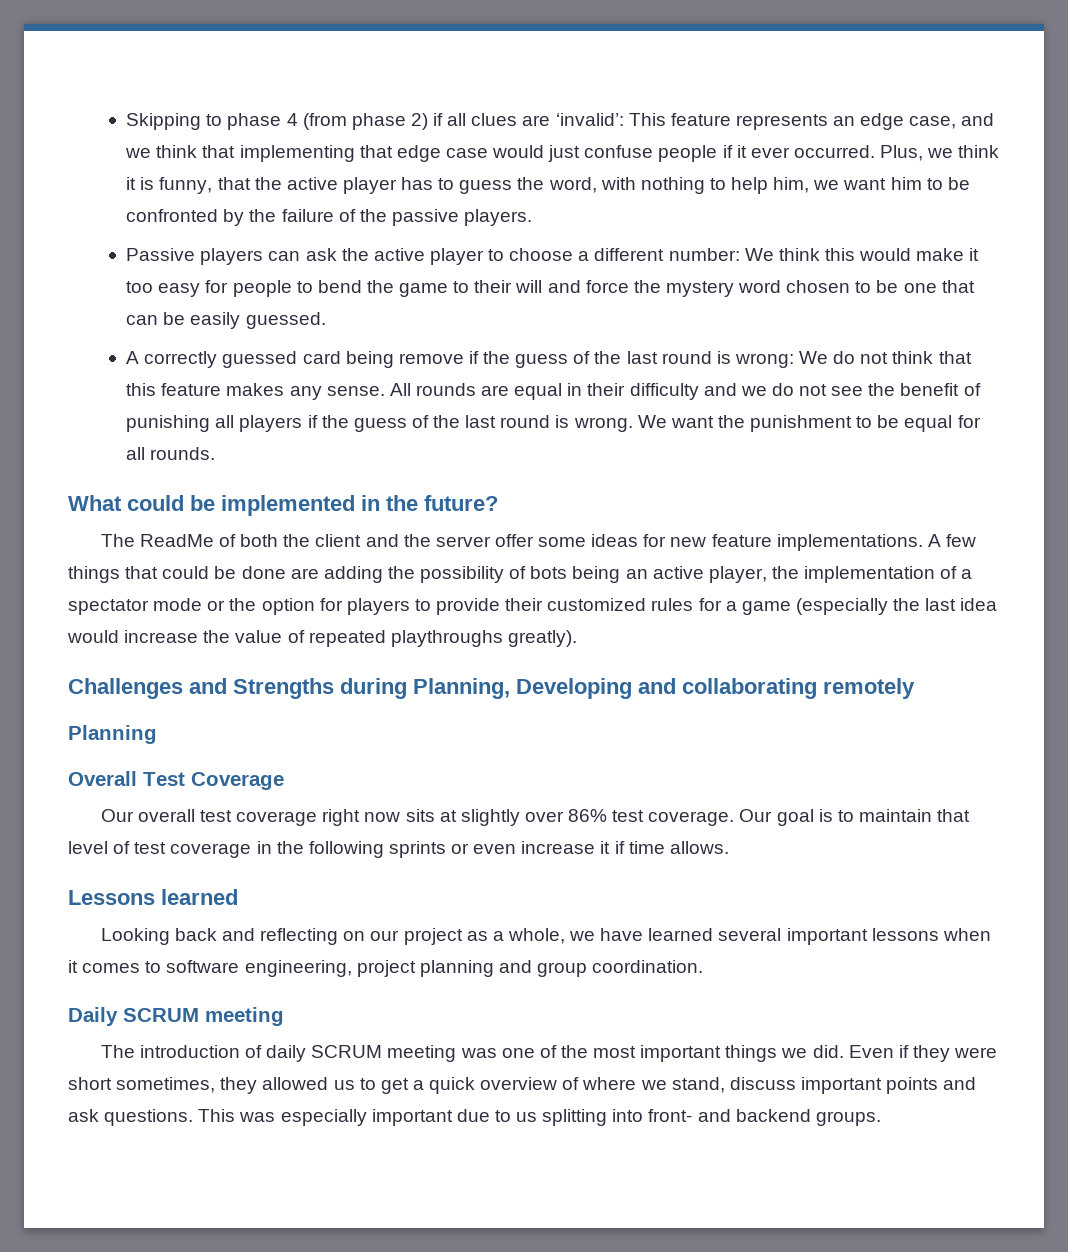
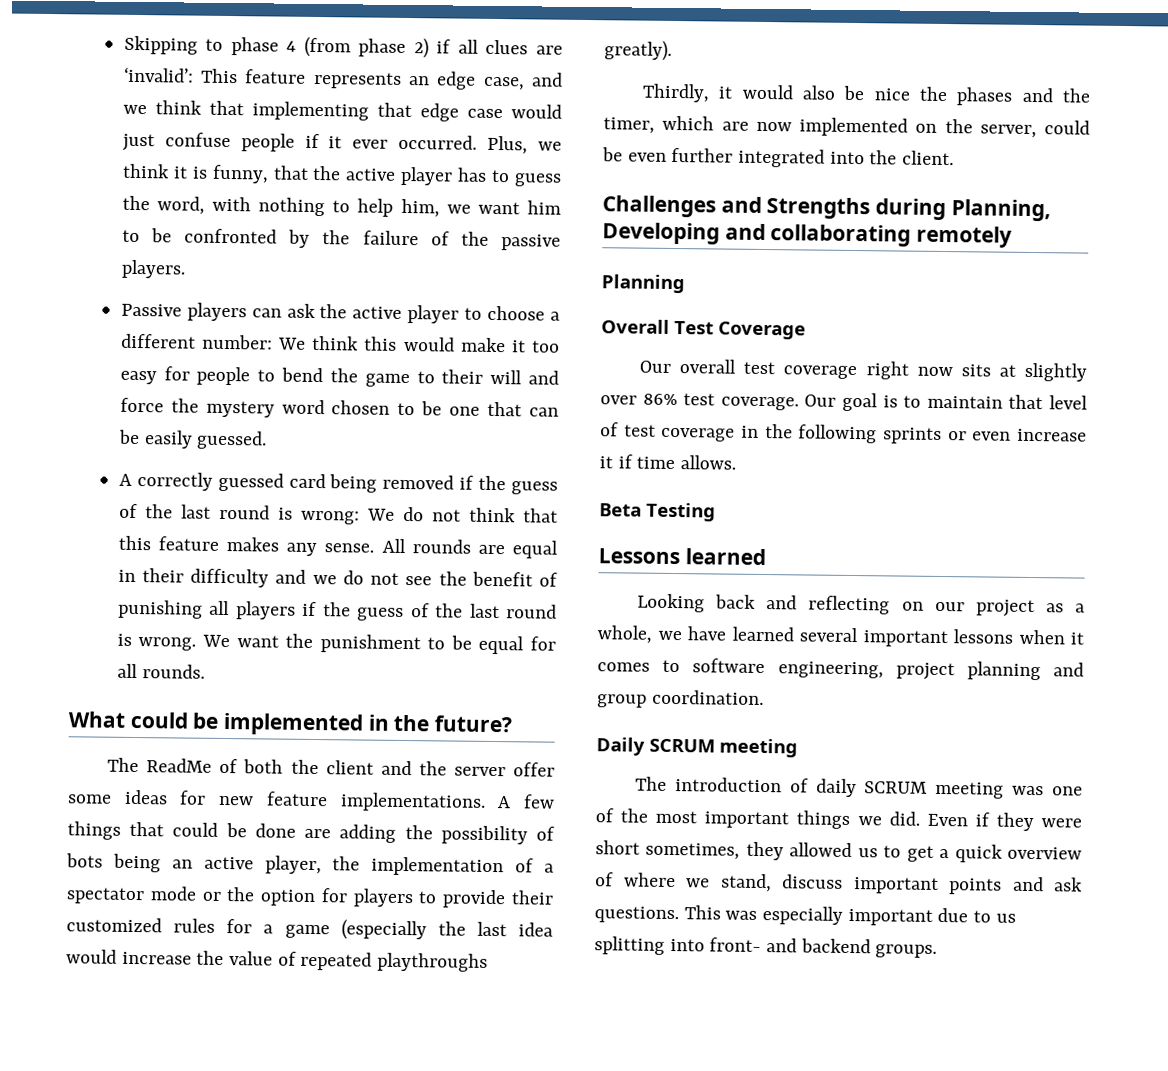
[398,353,464,364] remove -> [382,474,455,490] removed
(577, 638) none -> [642,83,1091,106] [603,115,1090,139] [602,147,955,168] // Thirdly, it would also be nice the phases and the timer, which are now implemented on the server, could be even further integrated into the client.
(729, 847) none -> [599,502,716,522] // Beta Testing

